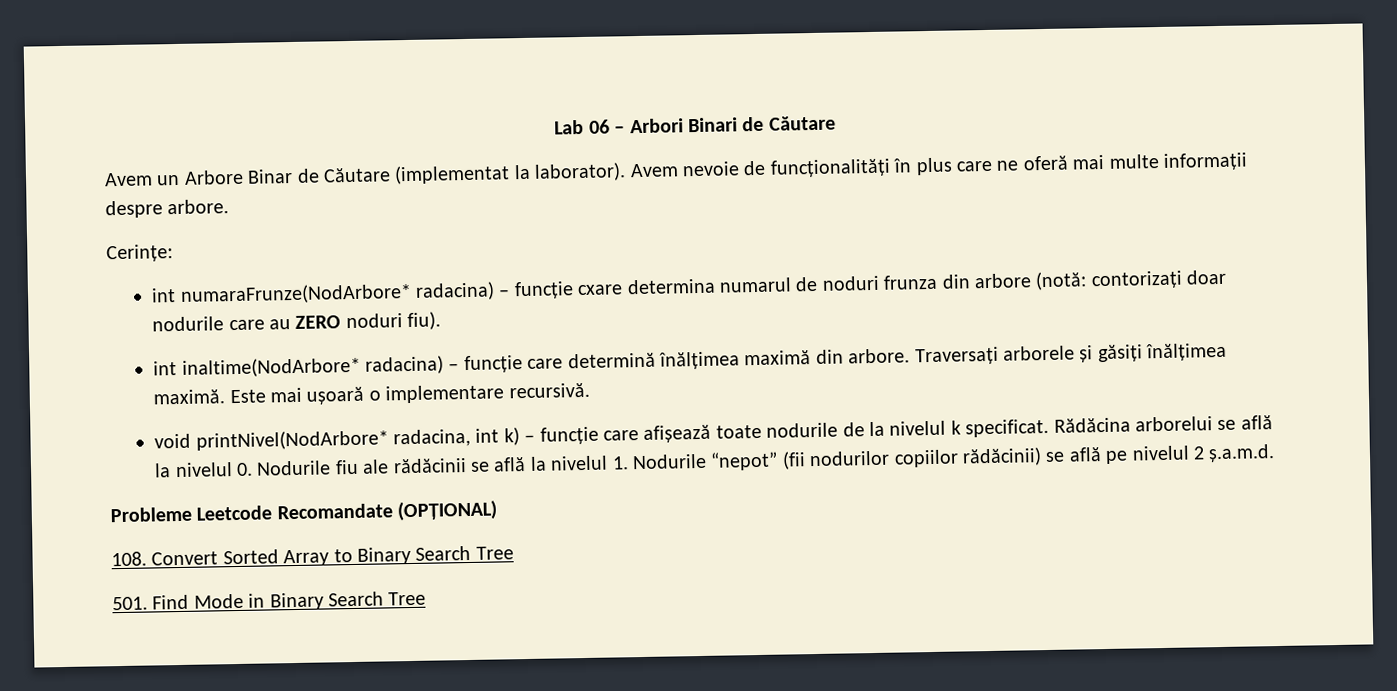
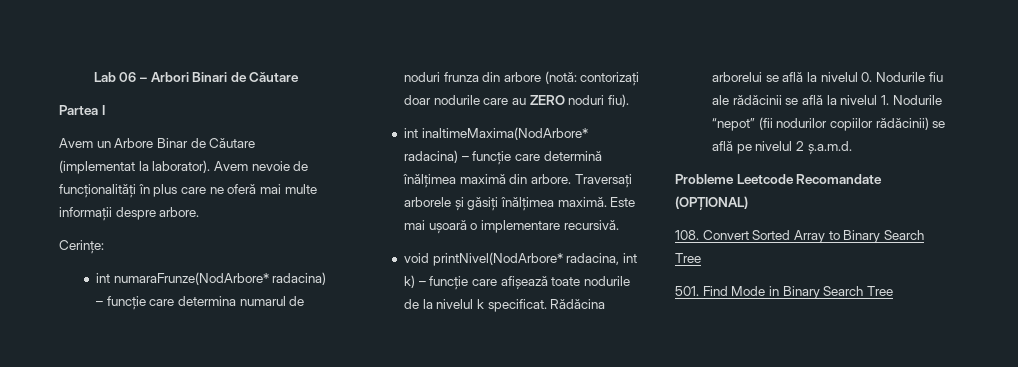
(836, 123) none -> [59,105,105,115] // Partea I
[577,284,624,296] cxare -> [149,299,175,306] care
[181,356,361,378] inaltime(NodArbore* -> [421,127,588,140] inaltimeMaxima(NodArbore*

